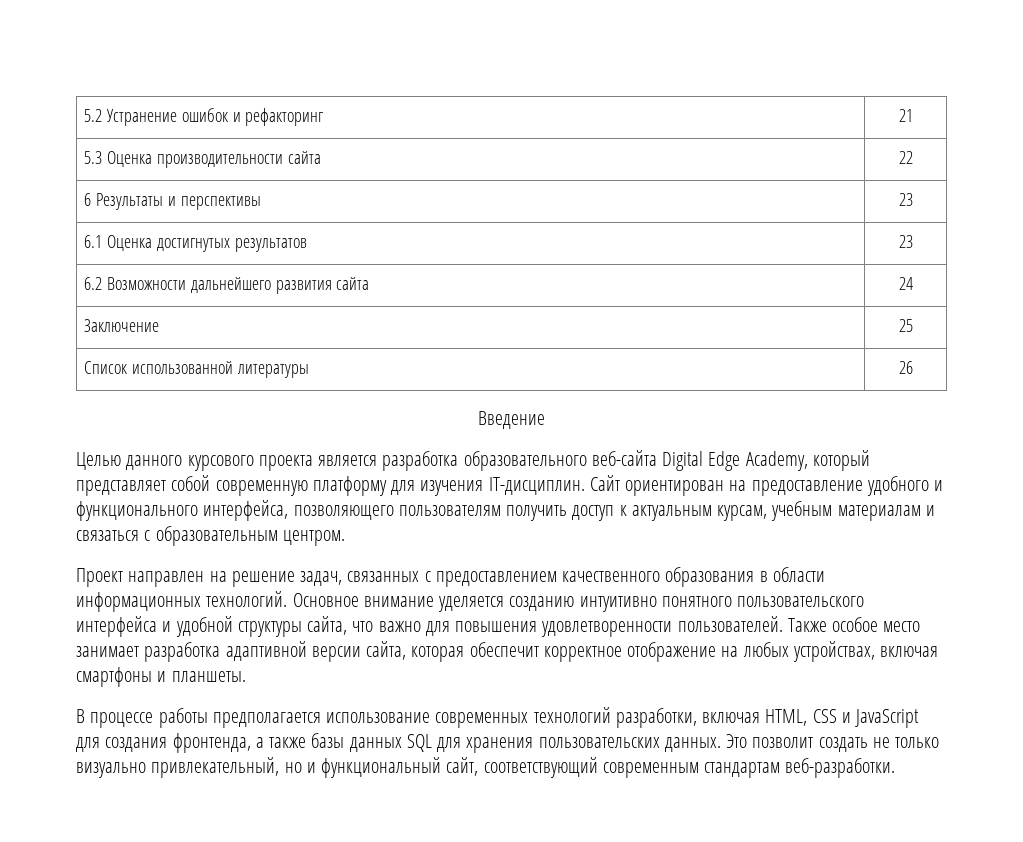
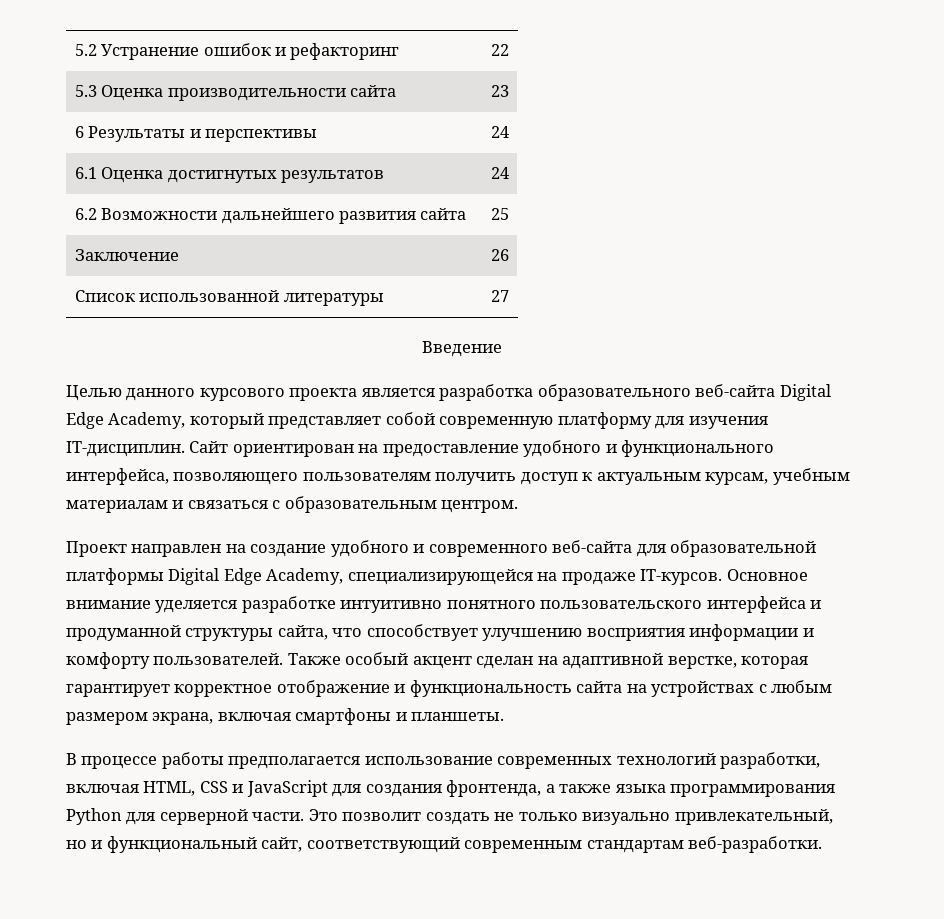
[898,109,913,122] 21 -> [490,44,509,56] 22
[898,151,913,164] 22 -> [490,85,509,97] 23
[898,193,913,206] 23 -> [490,126,509,138] 24
[898,235,913,248] 23 -> [490,167,509,179] 24
[898,277,913,290] 24 -> [490,208,509,220] 25
[898,319,913,332] 25 -> [490,249,509,261] 26
[898,361,913,374] 26 -> [490,290,509,302] 27
[231,567,825,587] [76,591,288,612] решение задач, связанных с предоставлением качественного образования в области информационных технологий. -> [250,540,817,557] [66,568,723,585] создание удобного и современного веб-сайта для образовательной платформы Digital Edge Academy, специализирующейся на продаже IT-курсов.
[509,596,575,611] созданию -> [241,596,336,613] разработке
[175,616,233,637] удобной -> [66,625,181,641] продуманной
[378,616,921,637] [76,641,875,662] важно для повышения удовлетворенности пользователей. Также особое место занимает разработка адаптивной версии сайта, которая обеспечит корректное отображение на любых устройствах, -> [366,624,814,641] [66,652,809,669] [66,680,833,697] [66,712,214,725] способствует улучшению восприятия информации и комфорту пользователей. Также особый акцент сделан на адаптивной верстке, которая гарантирует корректное отображение и функциональность сайта на устройствах с любым размером экрана,
[311,733,721,753] базы данных SQL для хранения пользовательских данных. -> [615,784,836,797] [66,808,305,825] языка программирования Python для серверной части.

